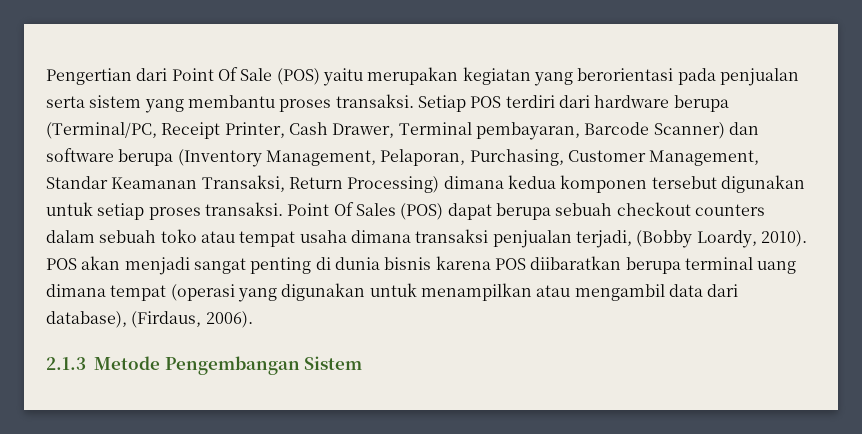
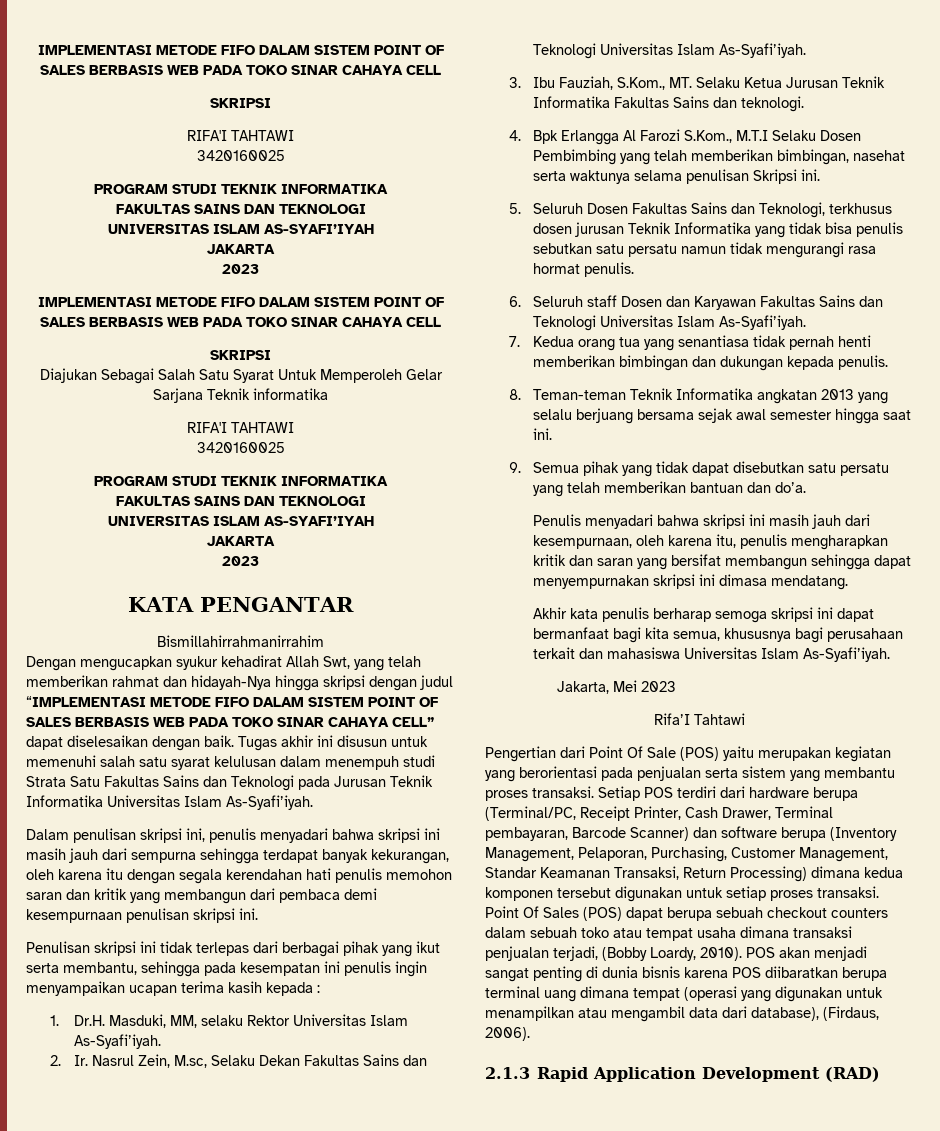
(46, 76) none -> [37,45,444,55] [40,65,441,75] [210,98,271,108] [187,130,294,141] [196,150,285,161] [94,184,388,194] [115,204,366,214] [107,224,374,234] [207,244,275,254] [222,264,259,274] [37,297,444,307] [40,317,441,327] [210,350,271,360] [39,368,443,384] [153,388,328,403] [187,422,294,433] [196,442,285,453] [94,476,388,486] [115,496,366,506] [107,516,374,526] [207,536,275,546] [222,556,259,566] [127,597,355,612] [157,635,324,647] [26,655,421,671] [26,675,453,691] [26,696,438,707] [26,717,434,727] [26,735,428,751] [26,755,435,770] [26,775,433,791] [26,795,313,810] [26,828,440,843] [26,848,449,864] [26,868,452,884] [26,888,377,904] [26,908,258,923] [26,941,440,957] [26,961,427,977] [26,981,320,996] [49,1014,408,1028] [73,1034,161,1049] [49,1054,427,1068] [532,43,806,59] [508,76,885,90] [532,96,804,112] [508,129,861,145] [532,149,905,165] [532,169,820,184] [508,202,892,218] [532,222,903,238] [532,242,876,258] [532,262,634,277] [508,295,883,310] [532,315,806,331] [508,335,871,351] [532,355,888,371] [508,388,888,404] [532,408,911,424] [532,428,552,440] [508,461,889,477] [532,481,806,497] [532,514,870,529] [532,534,888,550] [532,554,911,570] [532,574,848,590] [532,607,874,623] [532,627,903,643] [532,647,890,662] [556,680,676,694] [654,713,745,725] IMPLEMENTASI METODE FIFO DALAM SISTEM POINT OF SALES BERBASIS WEB PADA TOKO SINAR CAHAYA CELL // SKRIPSI // RIFA'I TAHTAWI // 3420160025 // PROGRAM STUDI TEKNIK INFORMATIKA // FAKULTAS SAINS DAN TEKNOLOGI // UNIVERSITAS ISLAM AS-SYAFI’IYAH // JAKARTA // 2023 // IMPLEMENTASI METODE FIFO DALAM SISTEM POINT OF SALES BERBASIS WEB PADA TOKO SINAR CAHAYA CELL // SKRIPSI // Diajukan Sebagai Salah Satu Syarat Untuk Memperoleh Gelar Sarjana Teknik informatika // RIFA'I TAHTAWI // 3420160025 // PROGRAM STUDI TEKNIK INFORMATIKA // FAKULTAS SAINS DAN TEKNOLOGI // UNIVERSITAS ISLAM AS-SYAFI’IYAH // JAKARTA // 2023 // KATA PENGANTAR // Bismillahirrahmanirrahim // Dengan mengucapkan syukur kehadirat Allah Swt, yang telah memberikan rahmat dan hidayah-Nya hingga skripsi dengan judul “IMPLEMENTASI METODE FIFO DALAM SISTEM POINT OF SALES BERBASIS WEB PADA TOKO SINAR CAHAYA CELL” dapat diselesaikan dengan baik. Tugas akhir ini disusun untuk memenuhi salah satu syarat kelulusan dalam menempuh studi Strata Satu Fakultas Sains dan Teknologi pada Jurusan Teknik Informatika Universitas Islam As-Syafi’iyah. // Dalam penulisan skripsi ini, penulis menyadari bahwa skripsi ini masih jauh dari sempurna sehingga terdapat banyak kekurangan, oleh karena itu dengan segala kerendahan hati penulis memohon saran dan kritik yang membangun dari pembaca demi kesempurnaan penulisan skripsi ini. // Penulisan skripsi ini tidak terlepas dari berbagai pihak yang ikut serta membantu, sehingga pada kesempatan ini penulis ingin menyampaikan ucapan terima kasih kepada : // 1. Dr.H. Masduki, MM, selaku Rektor Universitas Islam As-Syafi’iyah. // 2. Ir. Nasrul Zein, M.sc, Selaku Dekan Fakultas Sains dan Teknologi Universitas Islam As-Syafi’iyah. // 3. Ibu Fauziah, S.Kom., MT. Selaku Ketua Jurusan Teknik Informatika Fakultas Sains dan teknologi. // 4. Bpk Erlangga Al Farozi S.Kom., M.T.I Selaku Dosen Pembimbing yang telah memberikan bimbingan, nasehat serta waktunya selama penulisan Skripsi ini. // 5. Seluruh Dosen Fakultas Sains dan Teknologi, terkhusus dosen jurusan Teknik Informatika yang tidak bisa penulis sebutkan satu persatu namun tidak mengurangi rasa hormat penulis. // 6. Seluruh staff Dosen dan Karyawan Fakultas Sains dan Teknologi Universitas Islam As-Syafi’iyah. // 7. Kedua orang tua yang senantiasa tidak pernah henti memberikan bimbingan dan dukungan kepada penulis. // 8. Teman-teman Teknik Informatika angkatan 2013 yang selalu berjuang bersama sejak awal semester hingga saat ini. // 9. Semua pihak yang tidak dapat disebutkan satu persatu yang telah memberikan bantuan dan do’a. // Penulis menyadari bahwa skripsi ini masih jauh dari kesempurnaan, oleh karena itu, penulis mengharapkan kritik dan saran yang bersifat membangun sehingga dapat menyempurnakan skripsi ini dimasa mendatang. // Akhir kata penulis berharap semoga skripsi ini dapat bermanfaat bagi kita semua, khususnya bagi perusahaan terkait dan mahasiswa Universitas Islam As-Syafi’iyah. // Jakarta, Mei 2023 // Rifa’I Tahtawi //
[94,356,363,375] Metode Pengembangan Sistem -> [537,1067,881,1082] Rapid Application Development (RAD)

